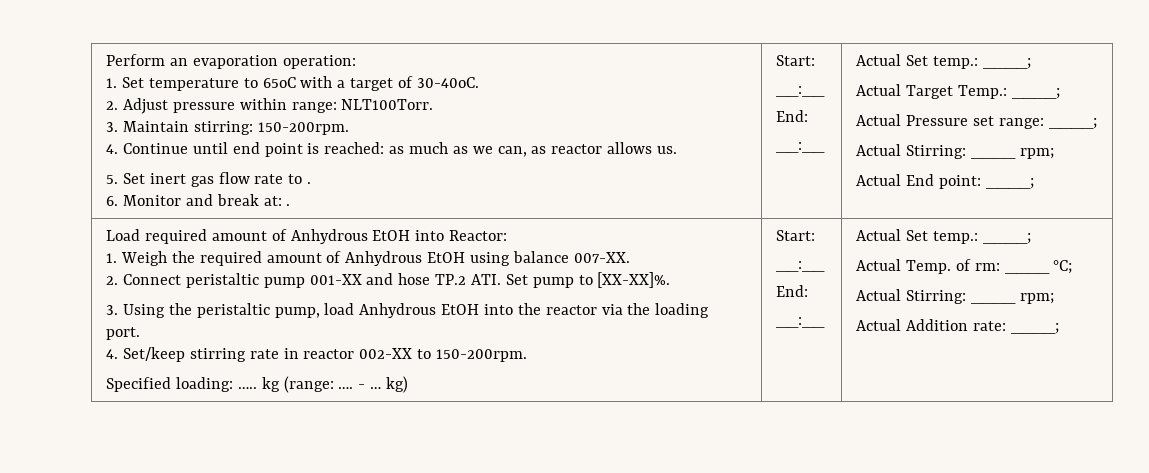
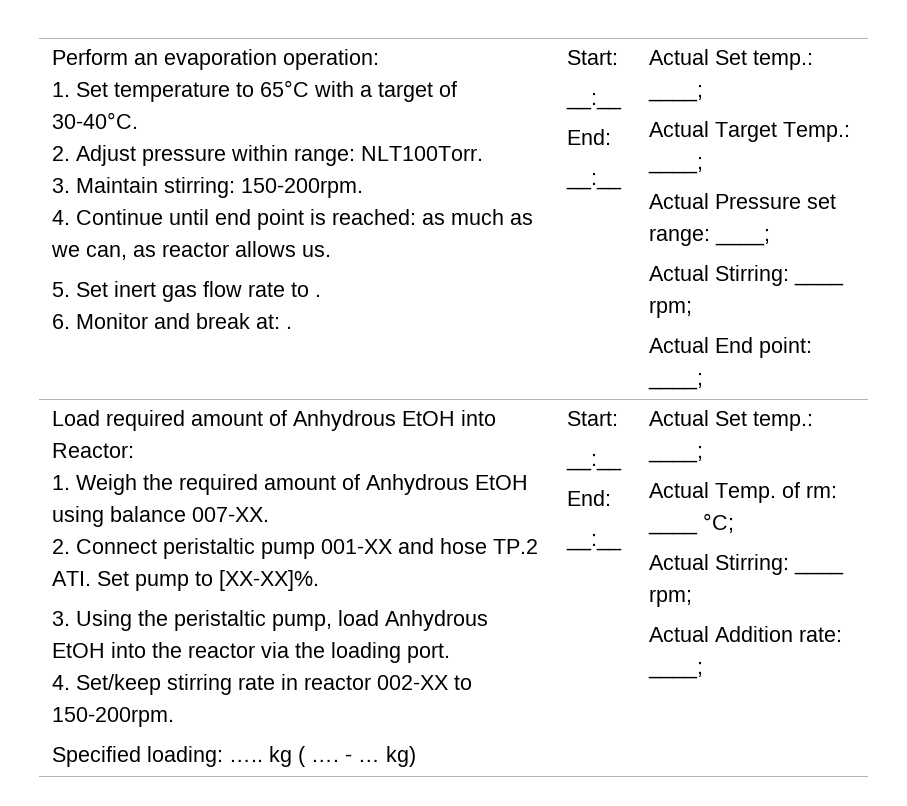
[262,77,296,88] 65oC -> [260,80,310,97] 65°C
[416,77,479,88] 30-40oC. -> [52,112,139,129] 30-40°C.
[283,376,334,393] (range: -> [298,746,307,767] (

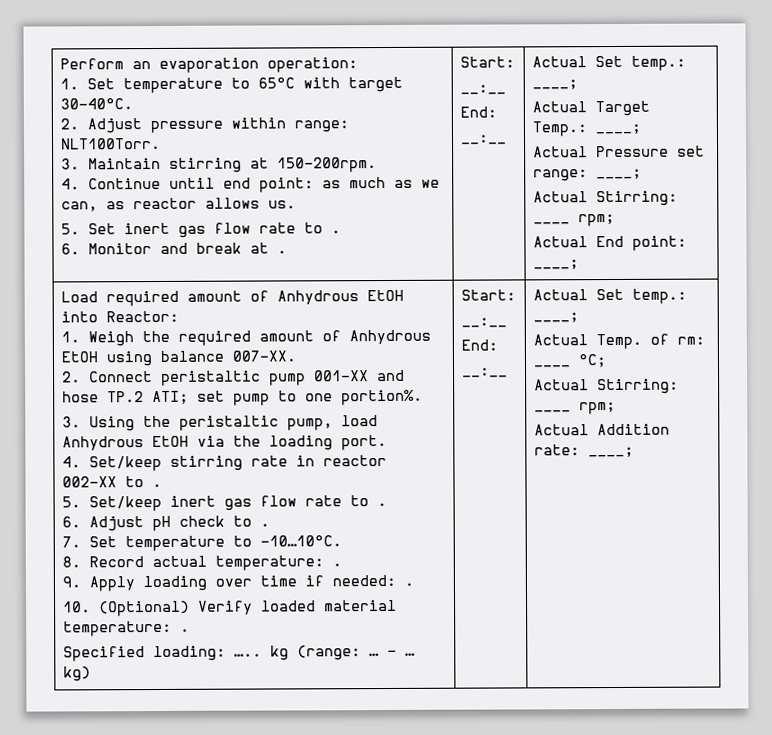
[360,81,458,102] a target of -> [347,76,403,93] target
[164,177,236,198] stirring: -> [168,157,269,173] stirring at
[257,209,417,230] point is reached: -> [258,177,314,193] point:
[256,314,281,329] at: -> [249,242,269,254] at
[52,570,320,591] ATI. Set pump to [XX-XX]%. -> [151,389,423,406] ATI; set pump to one portion%.
[111,642,256,658] into the reactor -> (189, 441) none
[52,707,175,727] 150-200rpm. -> [151,483,162,488] [61,495,387,512] [61,515,270,532] [61,535,342,552] [61,555,342,571] [61,574,414,592] [62,599,397,617] [62,620,190,637] . // 5. Set/keep inert gas flow rate to . // 6. Adjust pH check to . // 7. Set temperature to -10…10°C. // 8. Record actual temperature: . // 9. Apply loading over time if needed: . // 10. (Optional) Verify loaded material temperature: .
[298,746,340,767] ( …. -> [296,645,379,661] (range: …

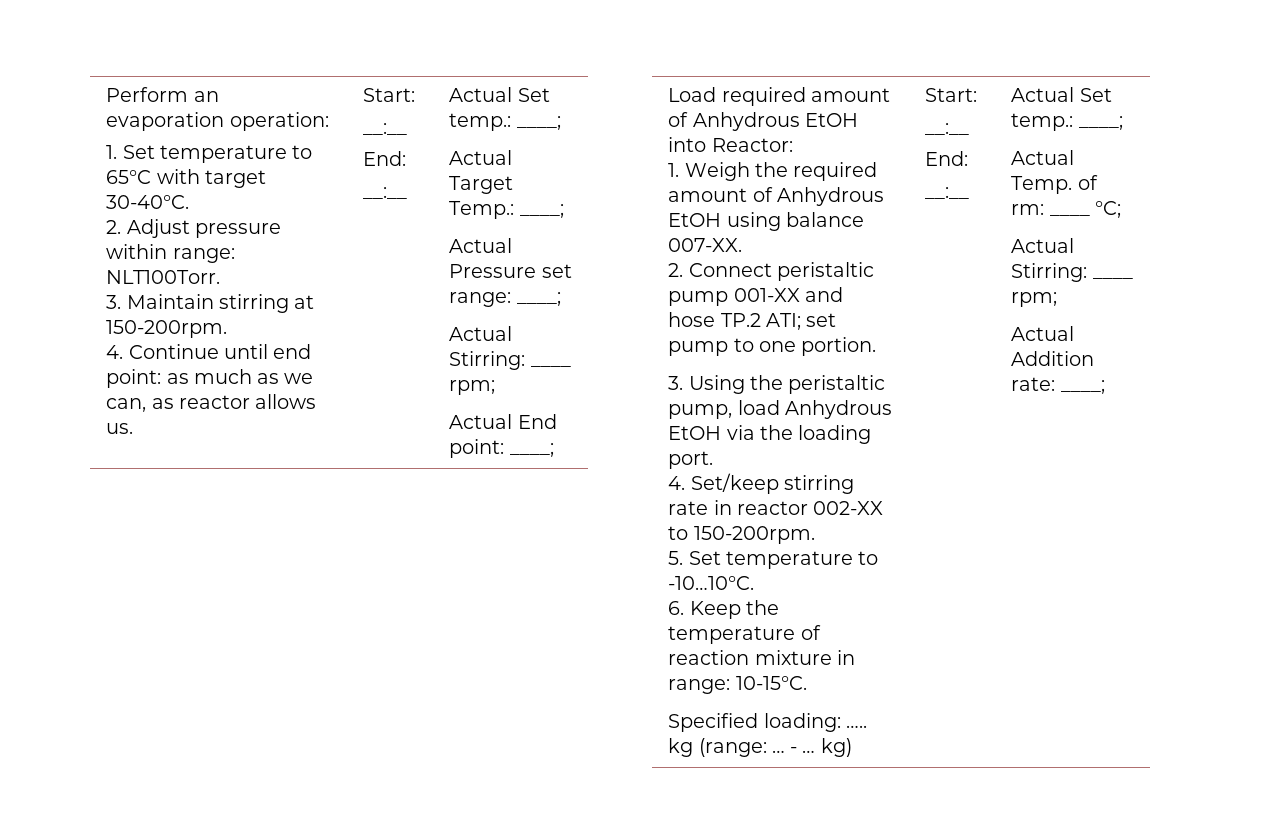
[60,222,341,238] [60,242,287,255] // 5. Set inert gas flow rate to . // 6. Monitor and break at . -> (134, 428) none
[340,389,423,406] portion%. -> [801,337,877,356] portion.
[151,483,162,488] [61,495,387,512] [61,515,270,532] [61,535,342,552] [61,555,342,571] [61,574,414,592] [62,599,397,617] [62,620,190,637] . // 5. Set/keep inert gas flow rate to . // 6. Adjust pH check to . // 7. Set temperature to -10…10°C. // 8. Record actual temperature: . // 9. Apply loading over time if needed: . // 10. (Optional) Verify loaded material temperature: . -> [693,526,815,544] [668,551,879,569] [668,576,755,590] [668,600,779,619] [668,625,821,644] [668,650,855,665] [668,676,807,694] 150-200rpm. // 5. Set temperature to -10…10°C. // 6. Keep the temperature of reaction mixture in range: 10-15°C.

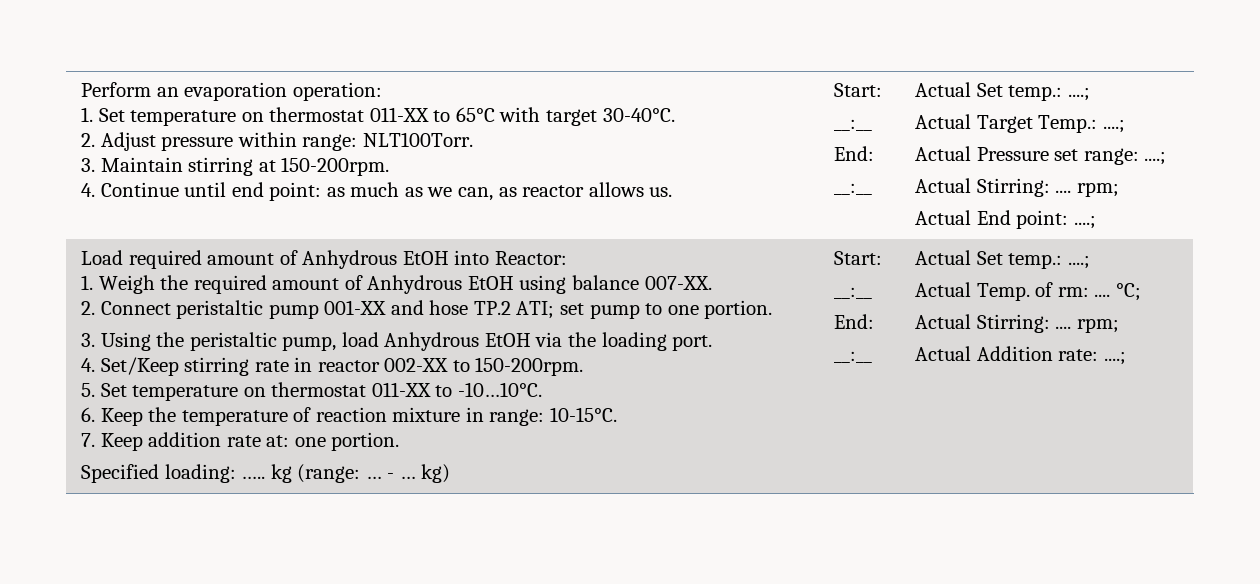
(287, 154) none -> [241,107,429,122] on thermostat 011-XX
[516,116,561,130] ____; -> [1067,88,1090,101] ....;
[519,204,564,218] ____; -> [1102,120,1125,133] ....;
[516,292,561,306] [449,326,513,341] [449,351,571,370] ____; // Actual Stirring: ____ -> [1144,152,1167,165] [915,178,1072,197] ....; // Actual Stirring: ....
[509,443,554,457] ____; -> [1073,216,1096,229] ....;
[690,473,779,494] Set/keep -> [100,357,179,376] Set/Keep
(853, 560) none -> [243,382,431,397] on thermostat 011-XX
(807, 683) none -> [81,432,400,451] // 7. Keep addition rate at: one portion.
[1078,116,1123,130] ____; -> [1067,256,1090,269] ....;
[1049,215,1090,216] ____ -> [1094,294,1111,297] ....
[1092,278,1133,279] ____ -> [1055,326,1072,329] ....
[1060,380,1105,394] ____; -> [1103,352,1126,365] ....;

